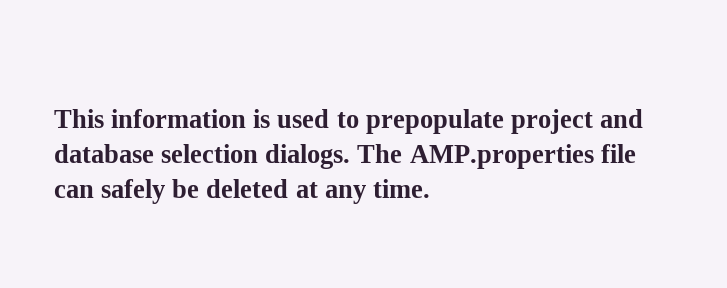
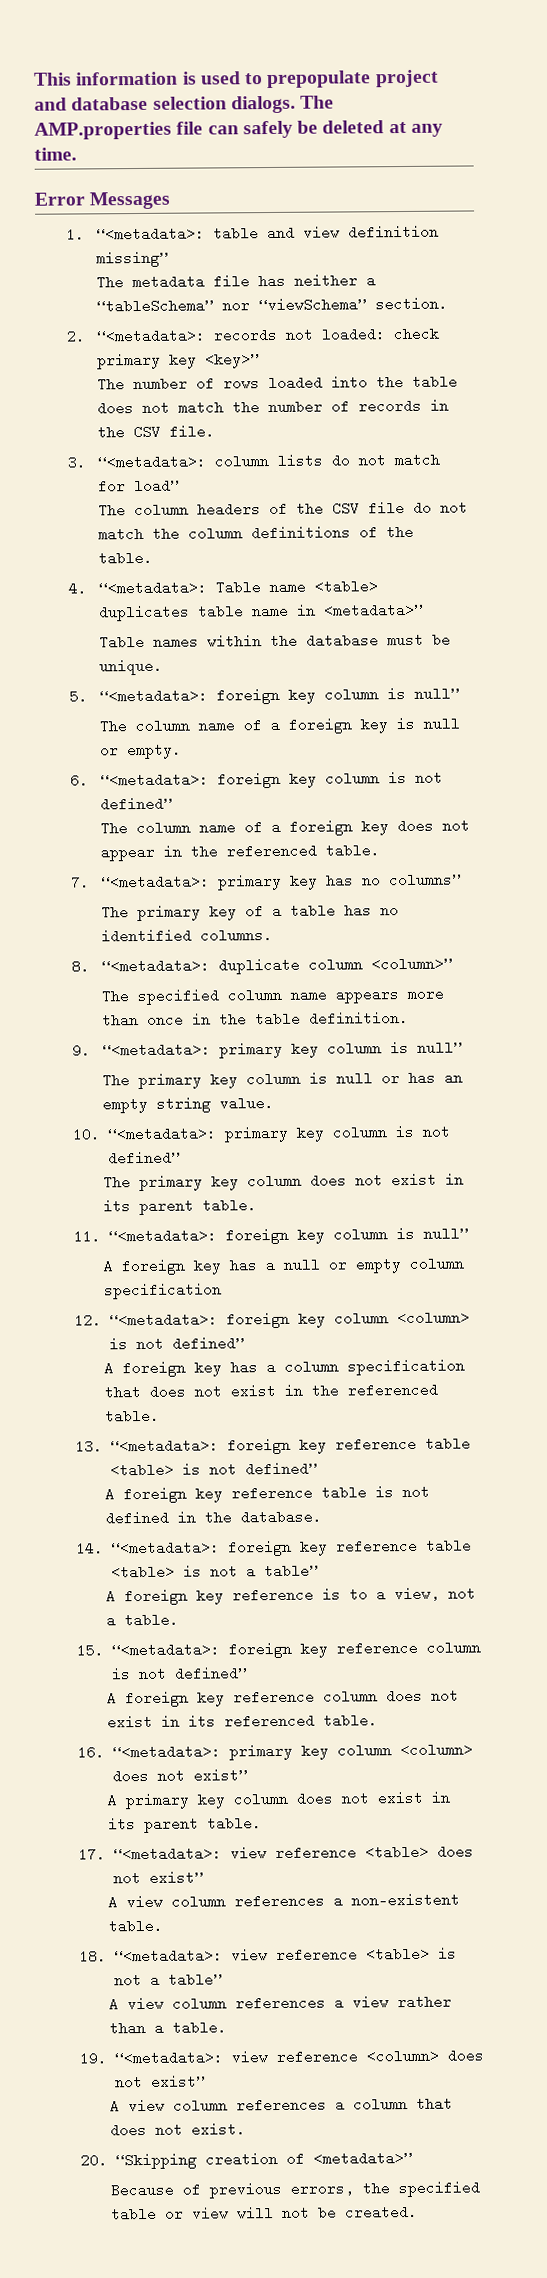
(430, 188) none -> [34,191,172,210] [65,224,440,242] [96,251,170,268] [96,273,377,290] [96,296,449,314] [65,326,441,344] [97,352,261,370] [97,374,459,392] [97,398,450,416] [97,424,216,440] [66,452,441,470] [98,478,181,494] [98,500,469,518] [98,524,415,542] [98,550,154,566] [67,579,379,596] [98,602,425,622] [99,632,452,650] [99,658,164,676] [68,687,461,705] [99,717,461,734] [100,742,183,760] [69,771,444,789] [100,796,174,812] [100,818,471,836] [100,843,381,862] [70,872,463,891] [101,903,400,922] [101,927,274,944] [70,956,454,975] [101,986,445,1006] [102,1010,410,1028] [71,1041,464,1059] [102,1070,464,1090] [102,1095,275,1114] [71,1125,450,1143] [107,1150,181,1166] [103,1172,465,1192] [103,1198,258,1216] [72,1227,469,1245] [103,1256,465,1276] [104,1282,223,1300] [73,1310,470,1329] [108,1336,245,1351] [104,1358,466,1378] [104,1382,439,1400] [105,1408,161,1424] [74,1436,471,1455] [109,1461,318,1478] [105,1485,431,1504] [105,1509,323,1526] [75,1538,472,1557] [110,1563,319,1580] [106,1586,477,1606] [106,1612,180,1628] [75,1640,481,1659] [110,1666,248,1681] [107,1688,460,1708] [107,1713,379,1730] [76,1742,473,1761] [111,1768,248,1784] [107,1790,451,1810] [108,1816,263,1833] [77,1844,474,1862] [112,1870,204,1885] [108,1892,461,1910] [108,1918,164,1934] [78,1946,457,1964] [113,1972,223,1987] [109,1994,453,2012] [109,2020,228,2036] [78,2048,484,2066] [114,2074,206,2089] [110,2096,454,2114] [110,2122,247,2138] [79,2150,413,2170] [110,2180,481,2199] [111,2204,419,2222] // Error Messages // 1. “<metadata>: table and view definition missing” // The metadata file has neither a “tableSchema” nor “viewSchema” section. // 2. “<metadata>: records not loaded: check primary key <key>” // The number of rows loaded into the table does not match the number of records in the CSV file. // 3. “<metadata>: column lists do not match for load” // The column headers of the CSV file do not match the column definitions of the table. // 4. “<metadata>: Table name <table> duplicates table name in <metadata>” // Table names within the database must be unique. // 5. “<metadata>: foreign key column is null” // The column name of a foreign key is null or empty. // 6. “<metadata>: foreign key column is not defined” // The column name of a foreign key does not appear in the referenced table. // 7. “<metadata>: primary key has no columns” // The primary key of a table has no identified columns. // 8. “<metadata>: duplicate column <column>” // The specified column name appears more than once in the table definition. // 9. “<metadata>: primary key column is null” // The primary key column is null or has an empty string value. // 10. “<metadata>: primary key column is not defined” // The primary key column does not exist in its parent table. // 11. “<metadata>: foreign key column is null” // A foreign key has a null or empty column specification // 12. “<metadata>: foreign key column <column> is not defined” // A foreign key has a column specification that does not exist in the referenced table. // 13. “<metadata>: foreign key reference table <table> is not defined” // A foreign key reference table is not defined in the database. // 14. “<metadata>: foreign key reference table <table> is not a table” // A foreign key reference is to a view, not a table. // 15. “<metadata>: foreign key reference column is not defined” // A foreign key reference column does not exist in its referenced table. // 16. “<metadata>: primary key column <column> does not exist” // A primary key column does not exist in its parent table. // 17. “<metadata>: view reference <table> does not exist” // A view column references a non-existent table. // 18. “<metadata>: view reference <table> is not a table” // A view column references a view rather than a table. // 19. “<metadata>: view reference <column> does not exist” // A view column references a column that does not exist. // 20. “Skipping creation of <metadata>” // Because of previous errors, the specified table or view will not be created.

